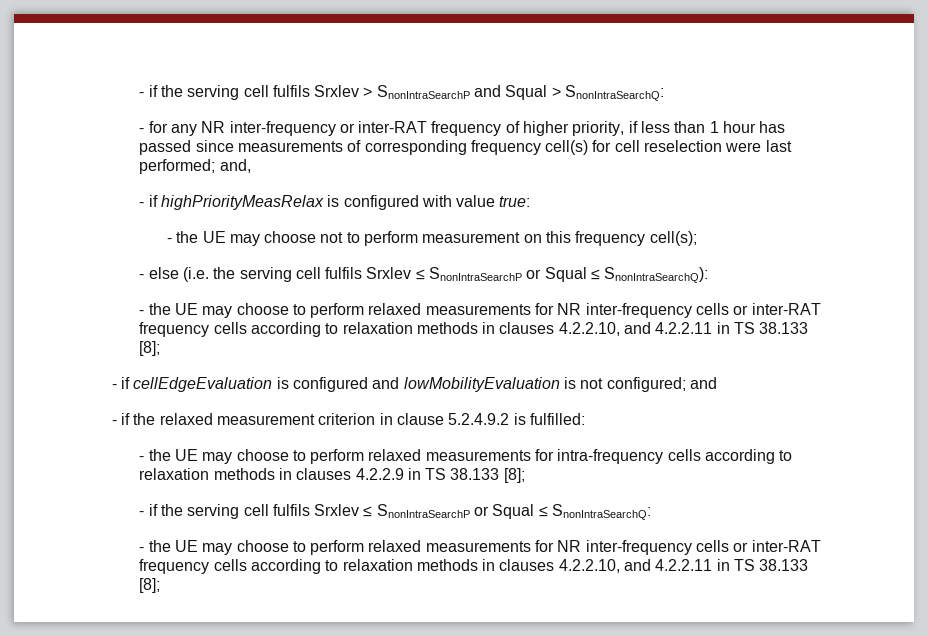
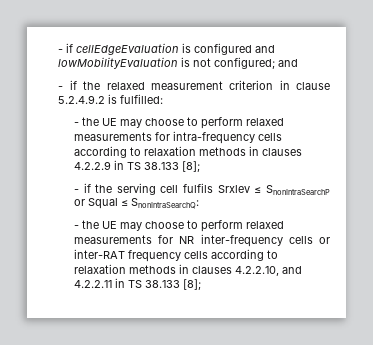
[139,85,665,101] [139,121,786,136] [139,140,792,155] [139,159,251,174] [139,195,531,210] [166,231,697,246] [139,267,709,283] [139,303,821,318] [139,322,809,337] [139,341,161,356] [111,377,130,389] - if the serving cell fulfils Srxlev > SnonIntraSearchP and Squal > SnonIntraSearchQ: // - for any NR inter-frequency or inter-RAT frequency of higher priority, if less than 1 hour has passed since measurements of corresponding frequency cell(s) for cell reselection were last performed; and, // - if highPriorityMeasRelax is configured with value true: // - the UE may choose not to perform measurement on this frequency cell(s); // - else (i.e. the serving cell fulfils Srxlev ≤ SnonIntraSearchP or Squal ≤ SnonIntraSearchQ): // - the UE may choose to perform relaxed measurements for NR inter-frequency cells or inter-RAT frequency cells according to relaxation methods in clauses 4.2.2.10, and 4.2.2.11 in TS 38.133 [8]; // - if -> [58,43,74,53] - if

